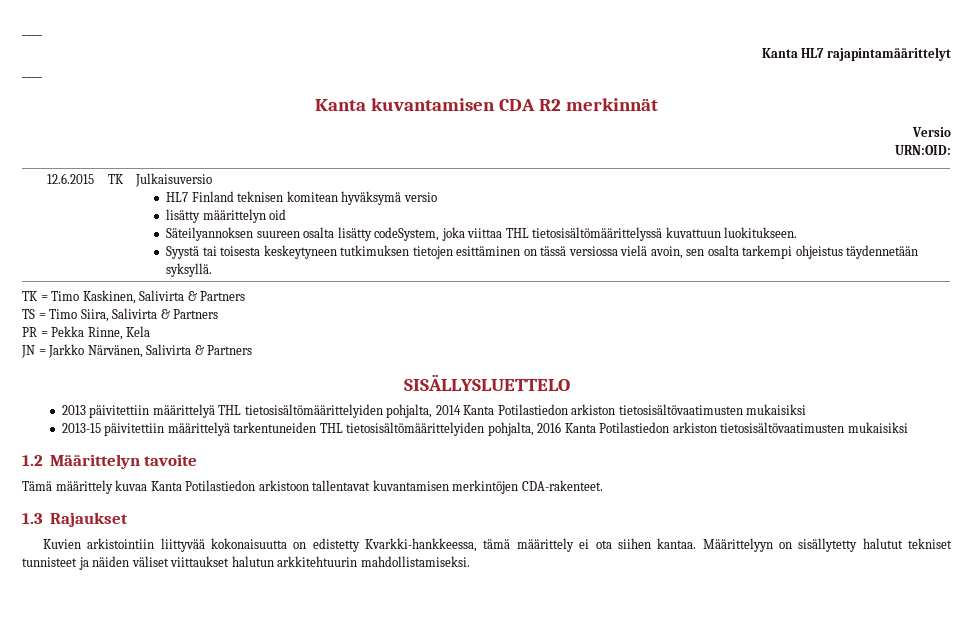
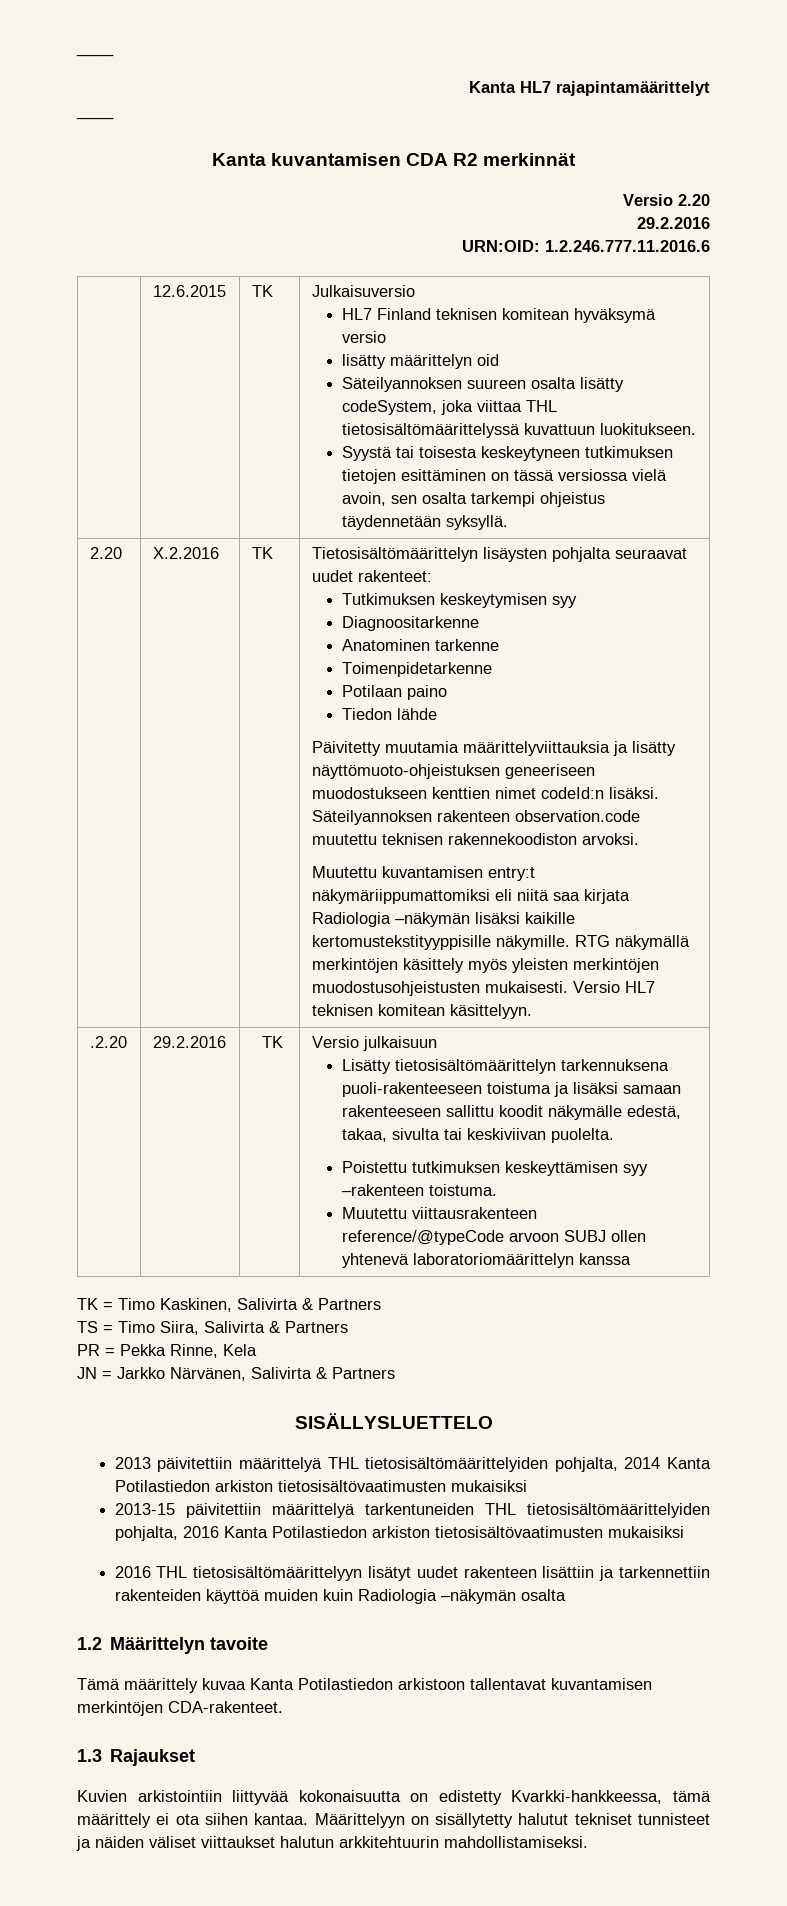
(951, 132) none -> [678,194,710,206] [637,217,710,229] 2.20 // 29.2.2016
(951, 150) none -> [545,240,710,252] 1.2.246.777.11.2016.6
(213, 270) none -> [89,547,122,559] [152,547,219,559] [251,547,273,559] [311,547,687,562] [311,570,432,582] [341,593,577,608] [341,616,479,631] [341,639,499,651] [341,662,492,677] [341,685,447,700] [341,708,437,720] [311,741,676,756] [311,764,595,779] [311,787,659,799] [311,810,640,825] [311,833,639,845] [311,866,535,881] [311,889,630,904] [311,912,575,927] [311,935,690,950] [311,958,659,973] [311,981,655,996] [311,1004,532,1019] [89,1036,127,1048] [152,1036,226,1048] [262,1036,284,1048] [311,1036,437,1051] [341,1059,669,1074] [341,1082,681,1097] [341,1105,681,1120] [341,1128,614,1143] [341,1161,648,1176] [341,1184,497,1196] [341,1207,537,1219] [341,1230,646,1245] [341,1253,631,1268] // 2.20 | X.2.2016 | TK | Tietosisältömäärittelyn lisäysten pohjalta seuraavat uudet rakenteet: // Tutkimuksen keskeytymisen syy // Diagnoositarkenne // Anatominen tarkenne // Toimenpidetarkenne // Potilaan paino // Tiedon lähde // Päivitetty muutamia määrittelyviittauksia ja lisätty näyttömuoto-ohjeistuksen geneeriseen muodostukseen kenttien nimet codeId:n lisäksi. Säteilyannoksen rakenteen observation.code muutettu teknisen rakennekoodiston arvoksi. // Muutettu kuvantamisen entry:t näkymäriippumattomiksi eli niitä saa kirjata Radiologia –näkymän lisäksi kaikille kertomustekstityyppisille näkymille. RTG näkymällä merkintöjen käsittely myös yleisten merkintöjen muodostusohjeistusten mukaisesti. Versio HL7 teknisen komitean käsittelyyn. // .2.20 | 29.2.2016 | TK | Versio julkaisuun // Lisätty tietosisältömäärittelyn tarkennuksena puoli-rakenteeseen toistuma ja lisäksi samaan rakenteeseen sallittu koodit näkymälle edestä, takaa, sivulta tai keskiviivan puolelta. // Poistettu tutkimuksen keskeyttämisen syy –rakenteen toistuma. // Muutettu viittausrakenteen reference/@typeCode arvoon SUBJ ollen yhtenevä laboratoriomäärittelyn kanssa
(908, 427) none -> [114,1566,711,1581] [114,1589,566,1604] // 2016 THL tietosisältömäärittelyyn lisätyt uudet rakenteen lisättiin ja tarkennettiin rakenteiden käyttöä muiden kuin Radiologia –näkymän osalta

